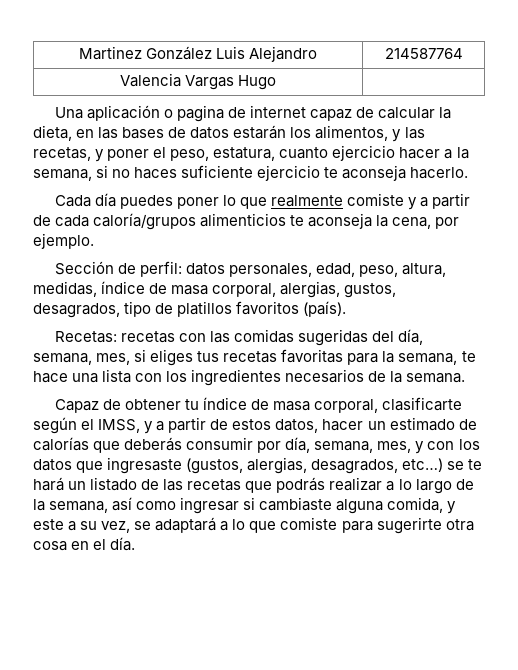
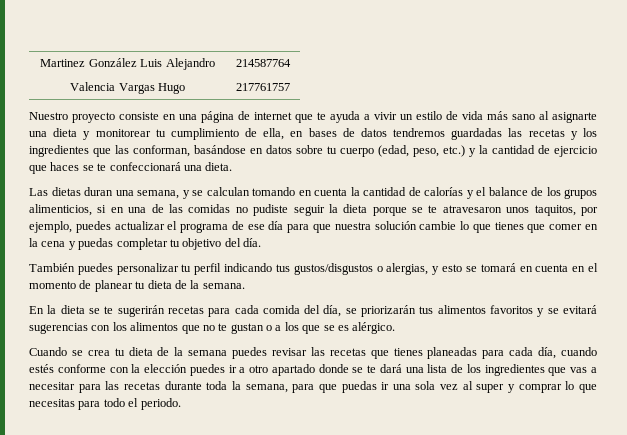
[54,105,452,122] [33,125,425,142] [33,145,469,162] [33,165,469,181] [54,193,471,210] [33,213,460,230] [33,233,94,249] [54,261,447,277] [33,281,397,298] [33,301,347,318] [54,329,424,346] [33,349,476,366] [33,369,466,386] [54,397,463,413] [33,417,477,434] [33,437,480,454] [33,457,483,474] [33,477,474,494] [33,497,457,514] [33,517,474,534] [33,537,136,551] // Una aplicación o pagina de internet capaz de calcular la dieta, en las bases de datos estarán los alimentos, y las recetas, y poner el peso, estatura, cuanto ejercicio hacer a la semana, si no haces suficiente ejercicio te aconseja hacerlo. // Cada día puedes poner lo que realmente comiste y a partir de cada caloría/grupos alimenticios te aconseja la cena, por ejemplo. // Sección de perfil: datos personales, edad, peso, altura, medidas, índice de masa corporal, alergias, gustos, desagrados, tipo de platillos favoritos (país). // Recetas: recetas con las comidas sugeridas del día, semana, mes, si eliges tus recetas favoritas para la semana, te hace una lista con los ingredientes necesarios de la semana. // Capaz de obtener tu índice de masa corporal, clasificarte según el IMSS, y a partir de estos datos, hacer un estimado de calorías que deberás consumir por día, semana, mes, y con los datos que ingresaste (gustos, alergias, desagrados, etc…) se te hará un listado de las recetas que podrás realizar a lo largo de la semana, así como ingresar si cambiaste alguna comida, y este a su vez, se adaptará a lo que comiste para sugerirte otra cosa en el día. -> [235,83,290,91] [29,111,597,123] [29,128,597,140] [29,145,597,157] [29,162,233,174] [29,187,597,199] [29,204,599,216] [29,221,598,233] [29,238,261,250] [29,263,598,275] [29,280,245,292] [29,305,597,317] [29,322,396,334] [29,347,598,359] [29,364,598,376] [29,381,597,393] [29,398,181,410] 217761757 // Nuestro proyecto consiste en una página de internet que te ayuda a vivir un estilo de vida más sano al asignarte una dieta y monitorear tu cumplimiento de ella, en bases de datos tendremos guardadas las recetas y los ingredientes que las conforman, basándose en datos sobre tu cuerpo (edad, peso, etc.) y la cantidad de ejercicio que haces se te confeccionará una dieta. // Las dietas duran una semana, y se calculan tomando en cuenta la cantidad de calorías y el balance de los grupos alimenticios, si en una de las comidas no pudiste seguir la dieta porque se te atravesaron unos taquitos, por ejemplo, puedes actualizar el programa de ese día para que nuestra solución cambie lo que tienes que comer en la cena y puedas completar tu objetivo del día. // También puedes personalizar tu perfil indicando tus gustos/disgustos o alergias, y esto se tomará en cuenta en el momento de planear tu dieta de la semana. // En la dieta se te sugerirán recetas para cada comida del día, se priorizarán tus alimentos favoritos y se evitará sugerencias con los alimentos que no te gustan o a los que se es alérgico. // Cuando se crea tu dieta de la semana puedes revisar las recetas que tienes planeadas para cada día, cuando estés conforme con la elección puedes ir a otro apartado donde se te dará una lista de los ingredientes que vas a necesitar para las recetas durante toda la semana, para que puedas ir una sola vez al super y comprar lo que necesitas para todo el periodo.

